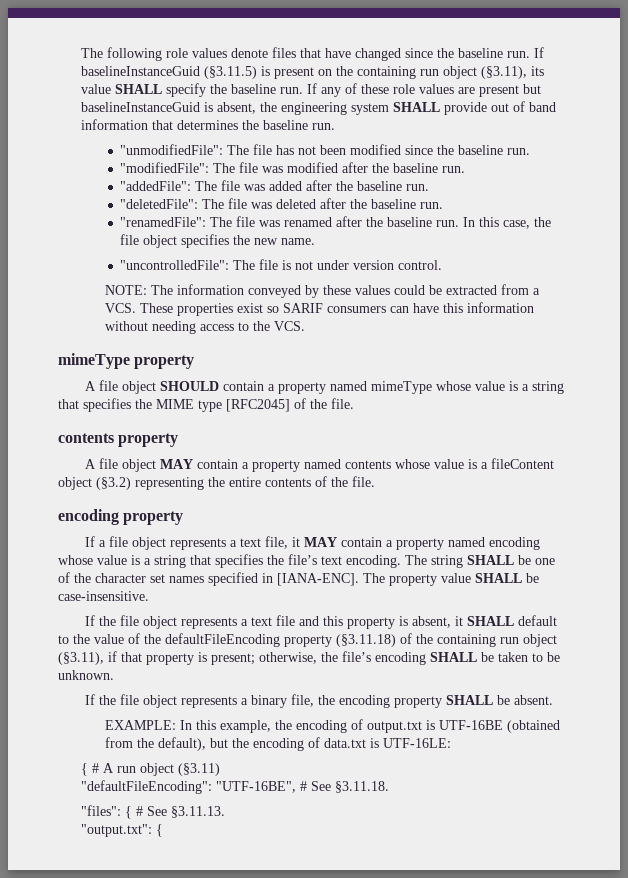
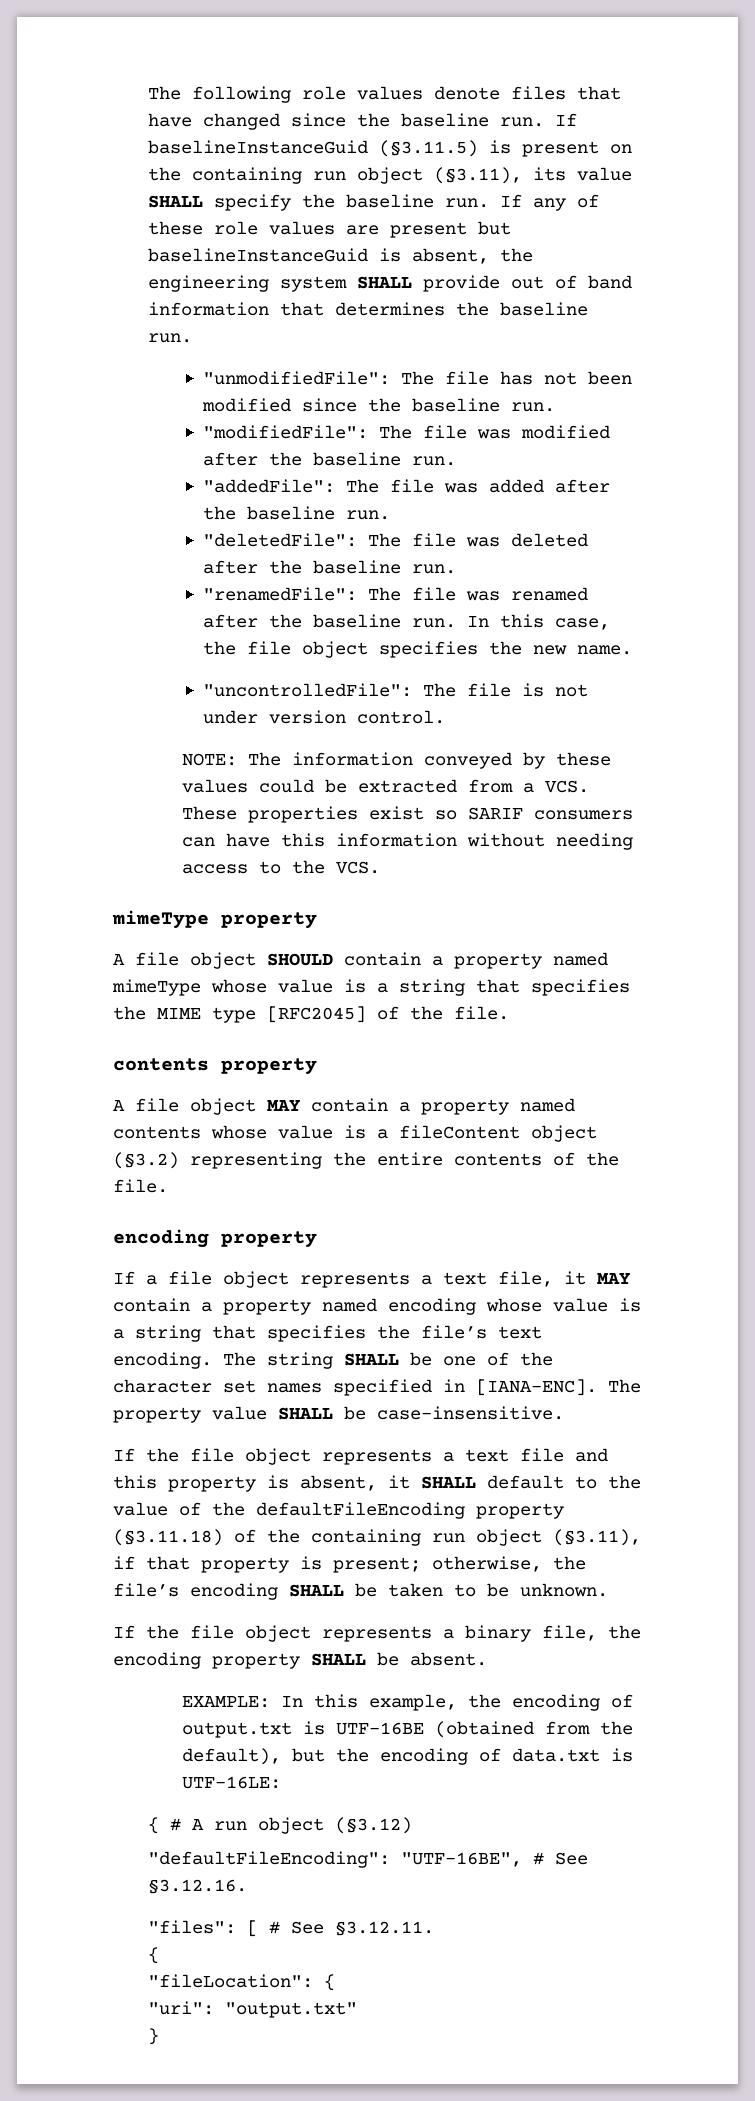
[178,763,221,776] (§3.11) -> [334,1817,412,1834] (§3.12)
[335,781,390,793] §3.11.18. -> [147,1879,247,1894] §3.12.16.
[125,806,226,819] [81,824,164,837] { # See §3.11.13. // "output.txt": { -> [246,1920,434,1937] [147,1947,159,1964] [147,1974,335,1991] [147,2001,357,2018] [147,2028,159,2045] [ # See §3.12.11. // { // "fileLocation": { // "uri": "output.txt" // }

